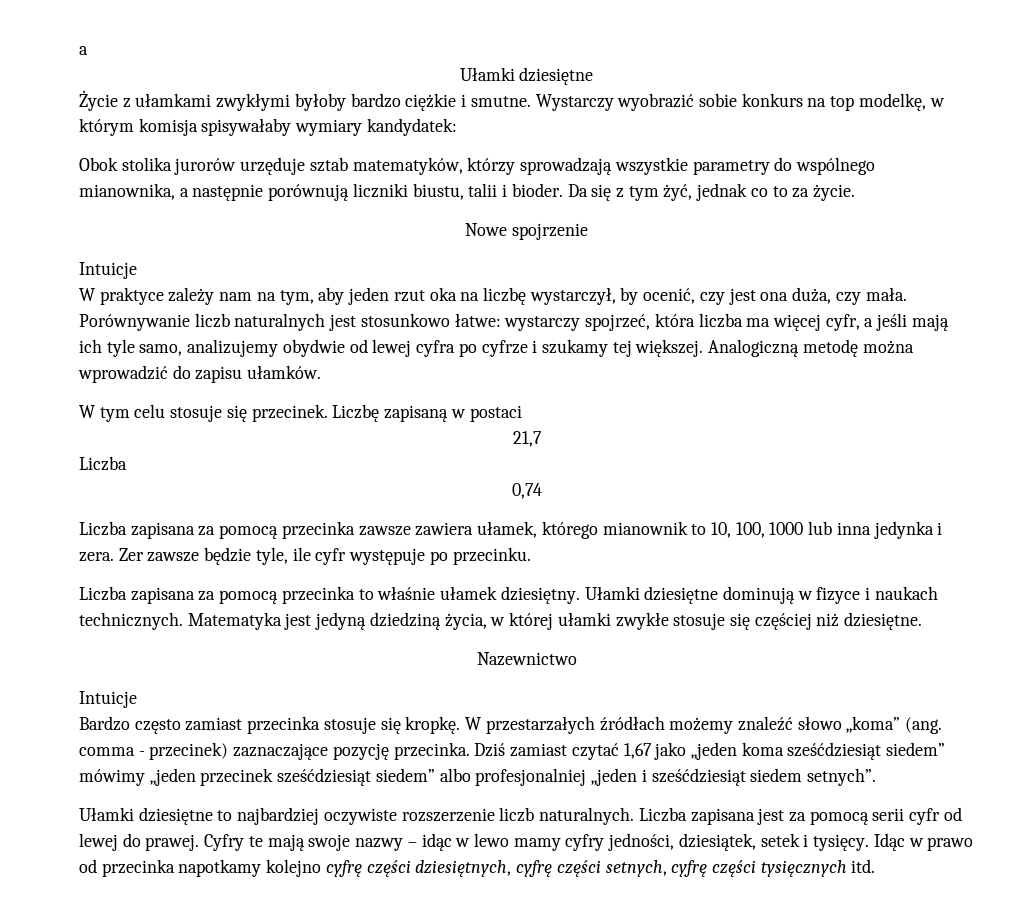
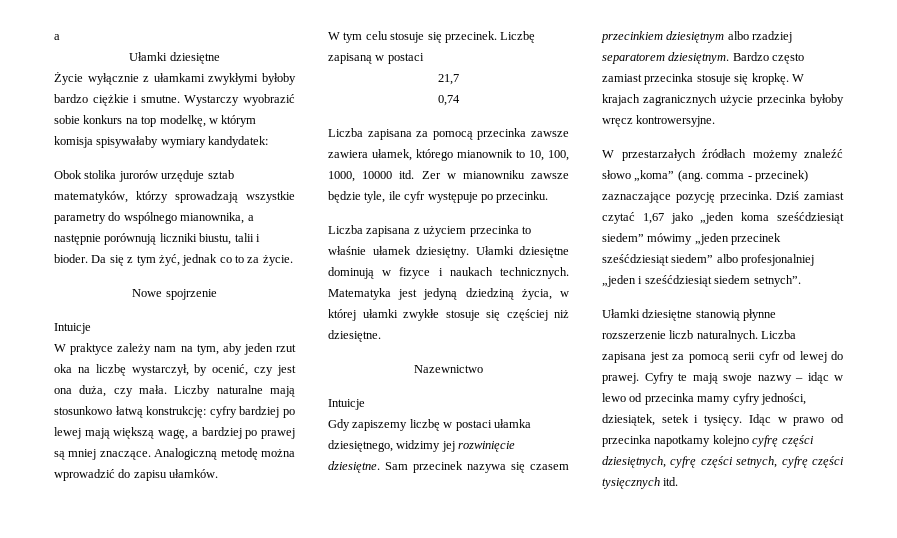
(118, 100) none -> [87,73,139,85] wyłącznie
[79,313,949,331] [79,339,704,357] Porównywanie liczb naturalnych jest stosunkowo łatwe: wystarczy spojrzeć, która liczba ma więcej cyfr, a jeśli mają ich tyle samo, analizujemy obydwie od lewej cyfra po cyfrze i szukamy tej większej. -> [174,385,295,397] [54,406,295,418] [54,427,295,439] [54,449,151,460] Liczby naturalne mają stosunkowo łatwą konstrukcję: cyfry bardziej po lewej mają większą wagę, a bardziej po prawej są mniej znaczące.
[79,456,127,471] // Liczba -> (459, 79) none
[769,521,943,539] [79,548,144,562] 1000 lub inna jedynka i zera. Zer -> [328,170,525,182] 1000, 10000 itd. Zer w mianowniku
[198,590,279,604] za pomocą -> [413,226,467,237] z użyciem
(137, 699) none -> [328,419,531,431] [328,440,516,452] [328,461,569,473] [601,31,793,43] [602,52,730,64] Gdy zapiszemy liczbę w postaci ułamka dziesiętnego, widzimy jej rozwinięcie dziesiętne. Sam przecinek nazywa się czasem przecinkiem dziesiętnym albo rzadziej separatorem dziesiętnym.
(482, 723) none -> [602,94,844,106] [602,115,716,127] [602,150,614,158] krajach zagranicznych użycie przecinka byłoby wręcz kontrowersyjne. // W
[217,807,397,825] to najbardziej oczywiste -> [695,309,777,321] stanowią płynne
(509, 840) none -> [629,393,694,405] od przecinka

